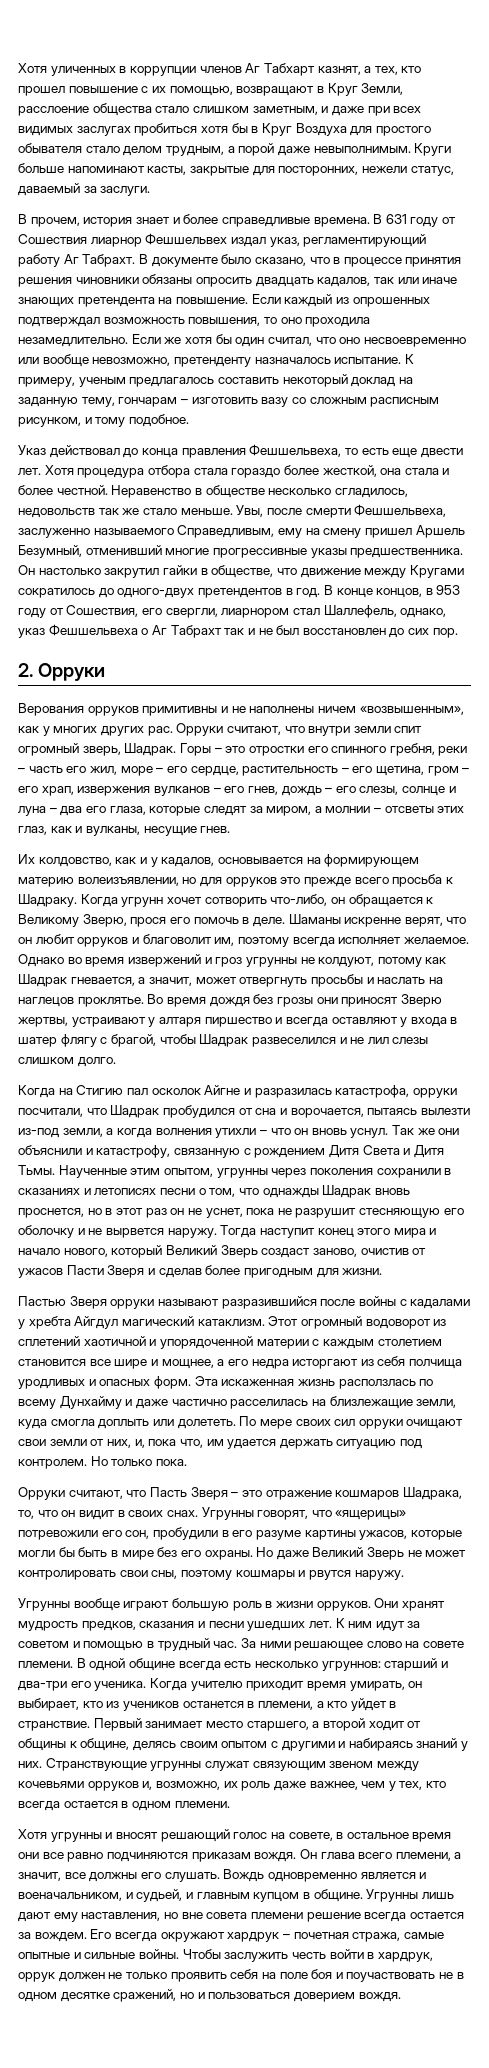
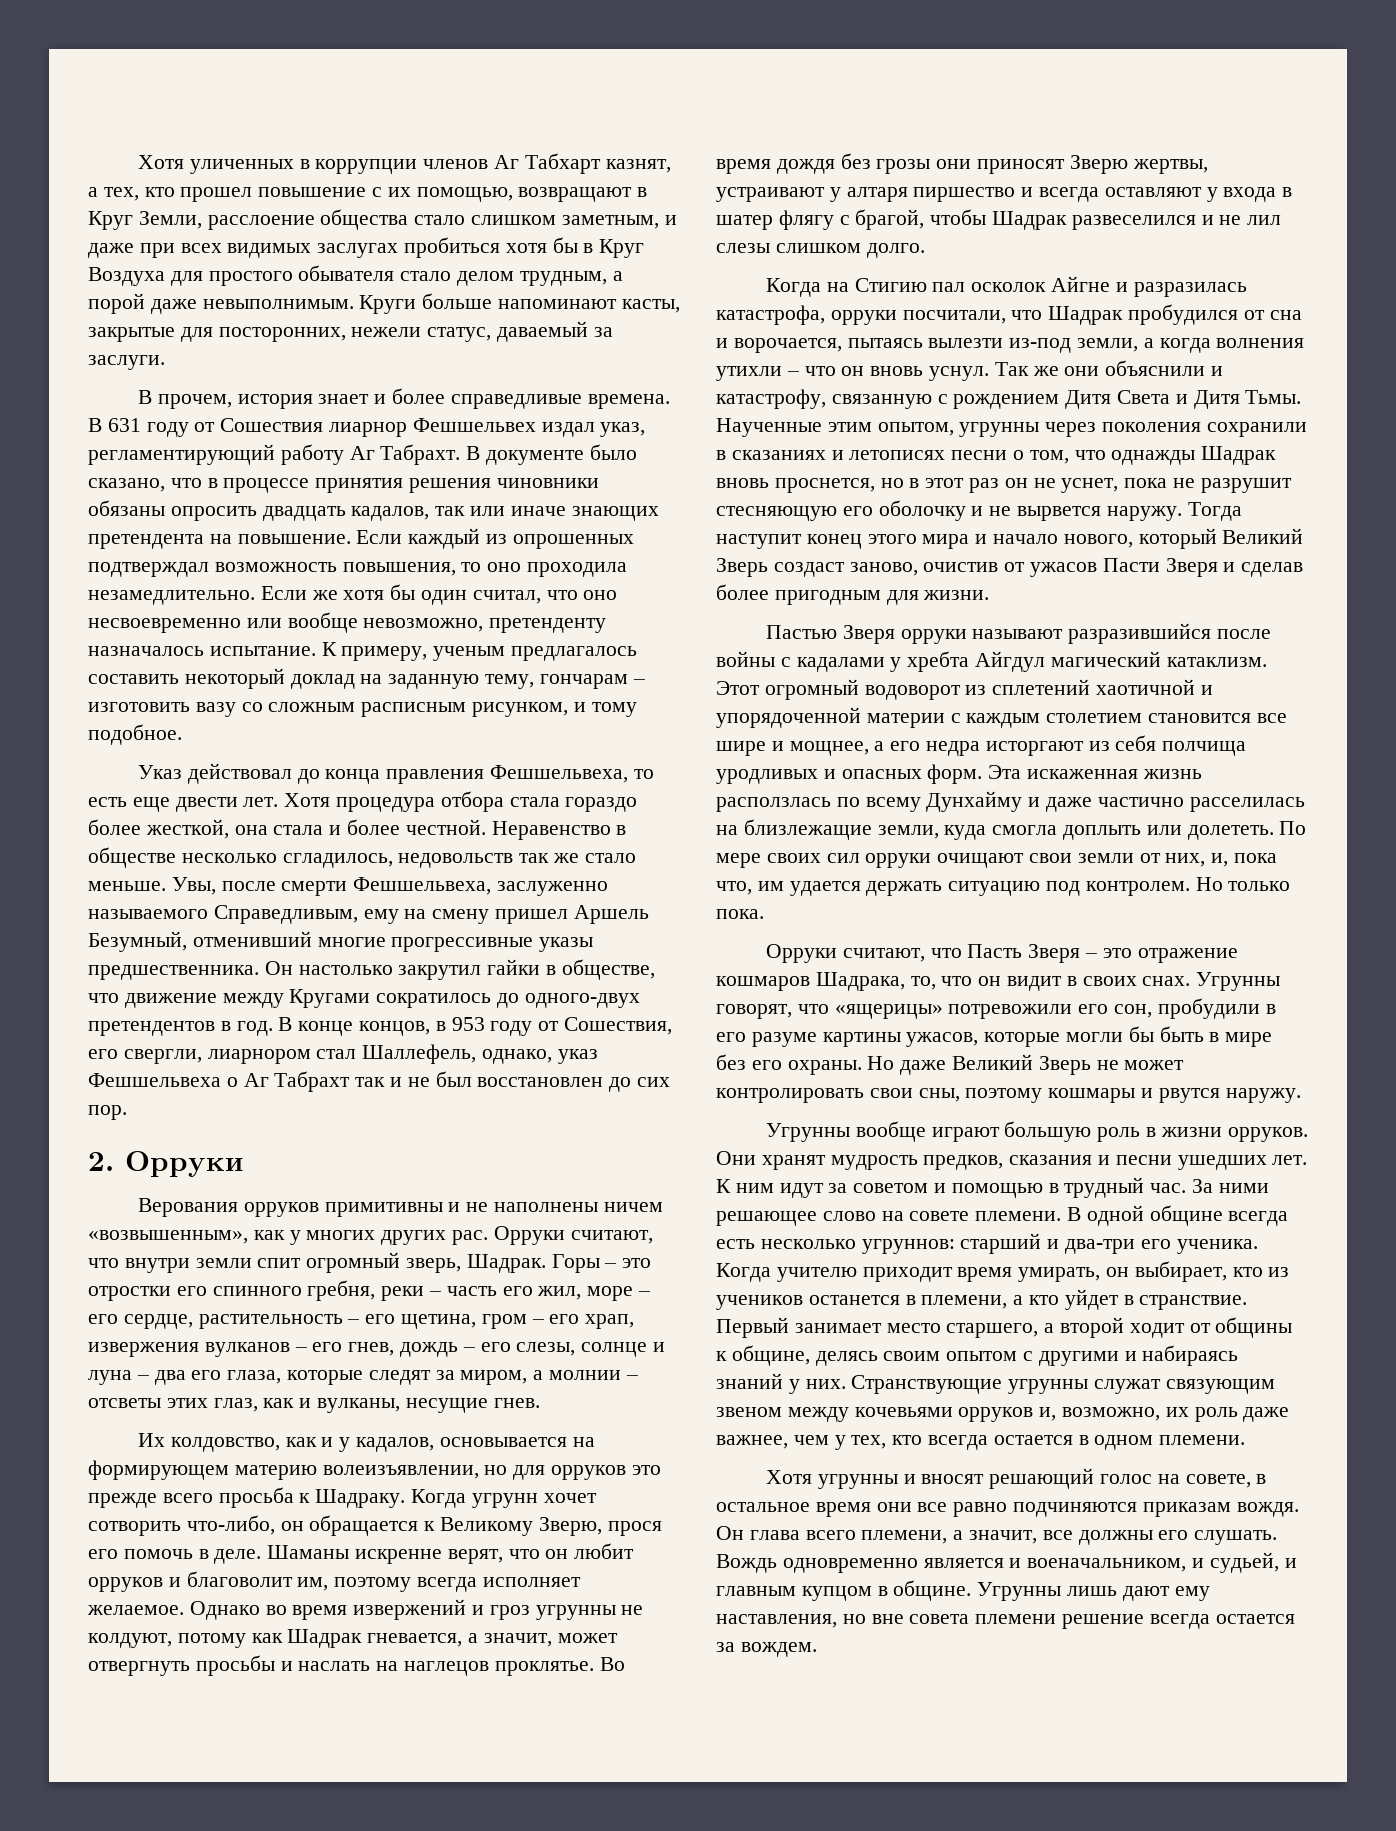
[90,1929,444,1942] [18,1949,433,1962] [18,1969,464,1982] [18,1989,401,2002] Его всегда окружают хардрук – почетная стража, самые опытные и сильные войны. Чтобы заслужить честь войти в хардрук, оррук должен не только проявить себя на поле боя и поучаствовать не в одном десятке сражений, но и пользоваться доверием вождя. -> (817, 1649) none

